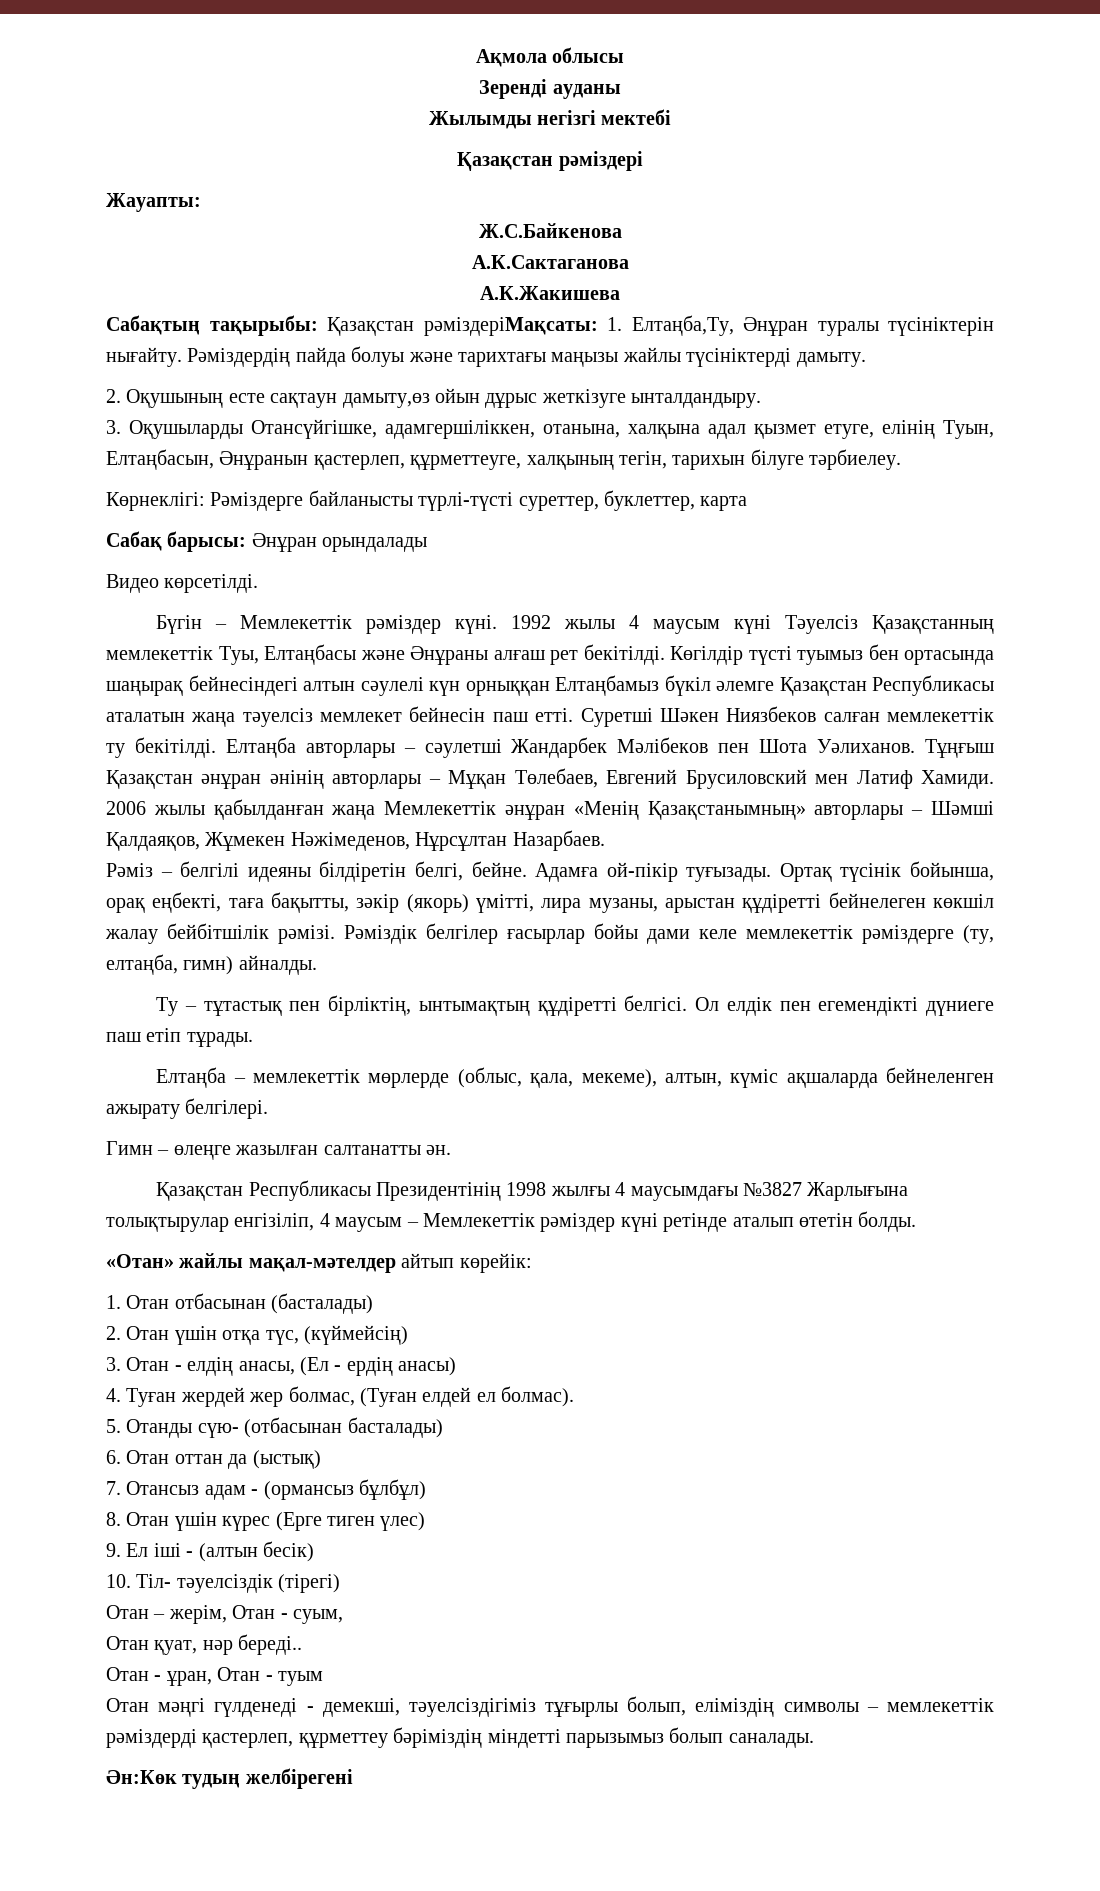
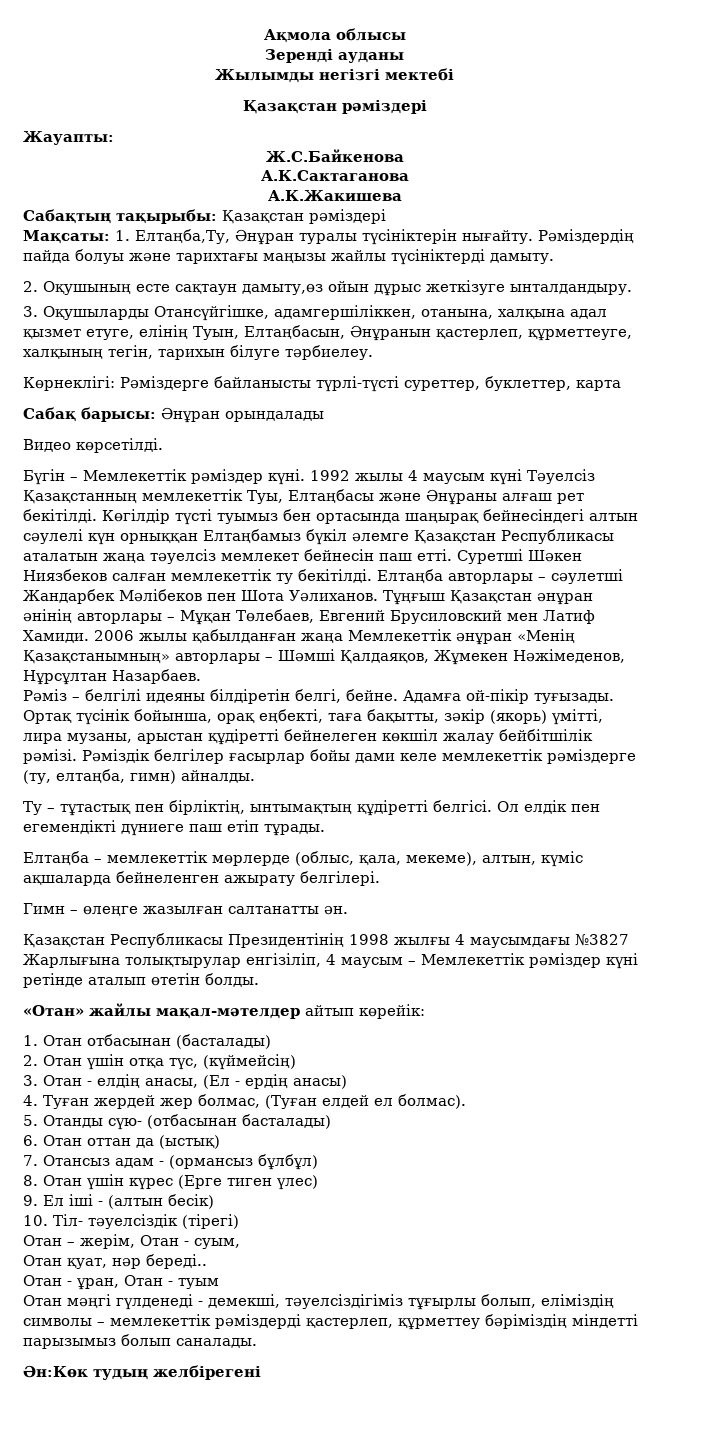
[423,317,598,336] рәміздеріМақсаты: -> [309,209,386,224] [23,230,110,244] рәміздері // Мақсаты:

